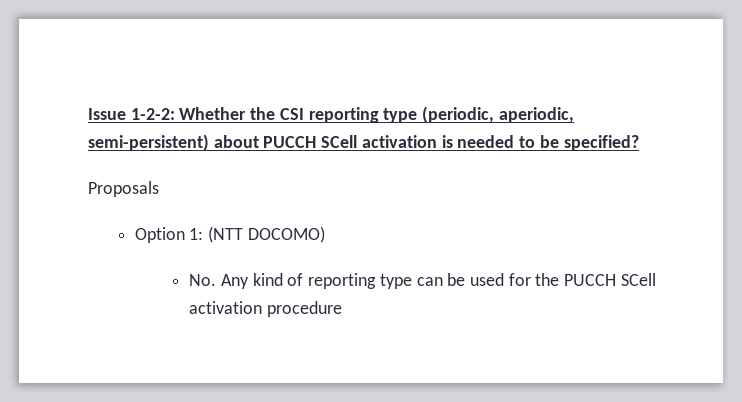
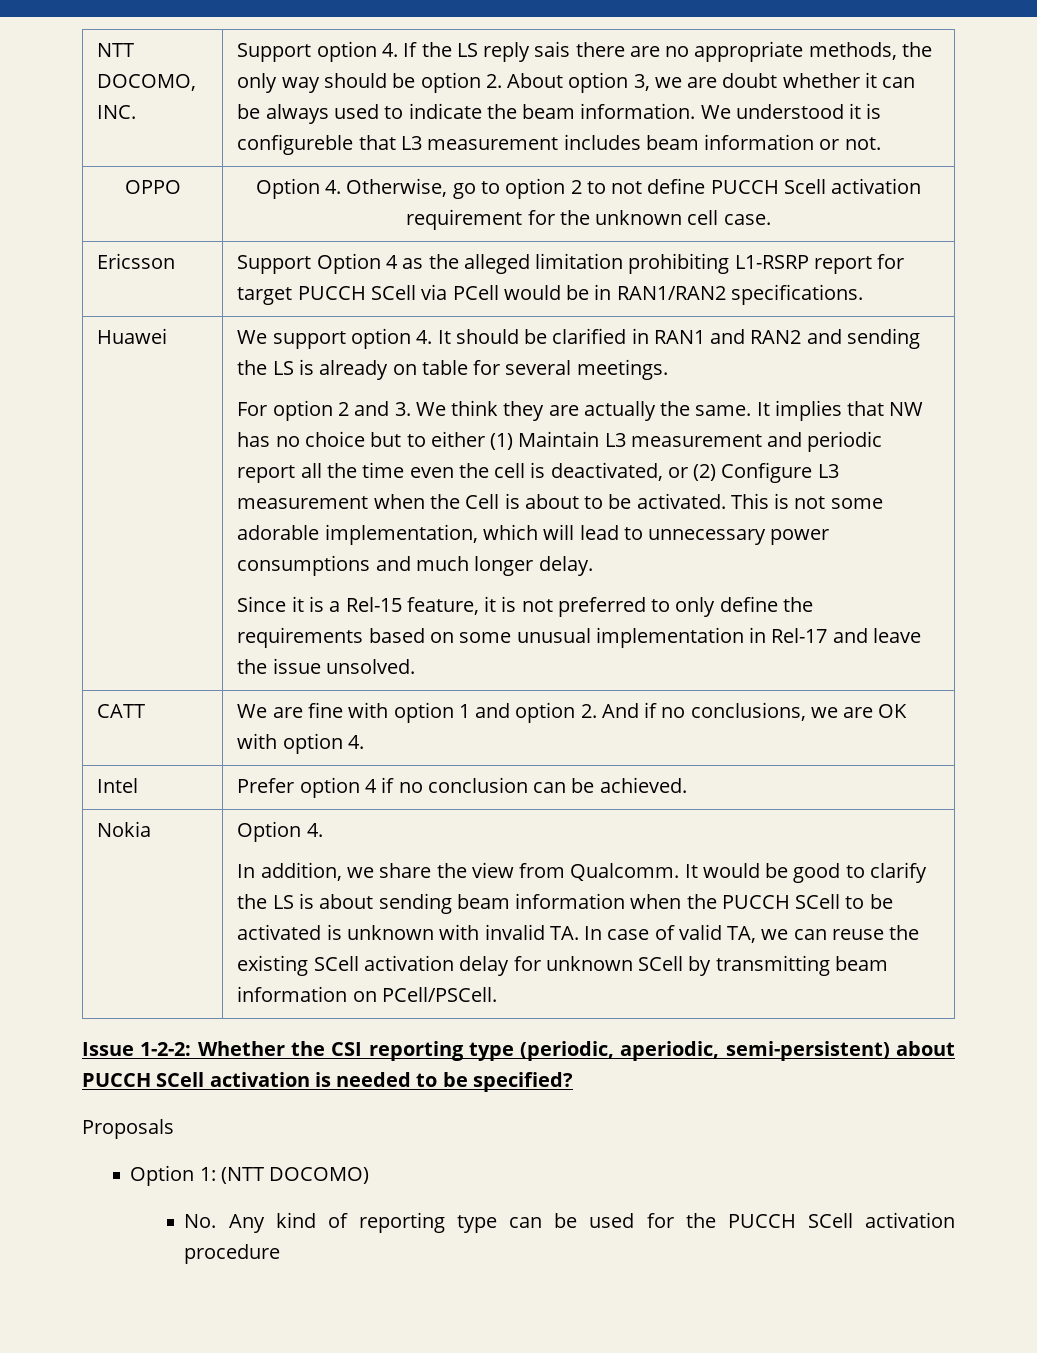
(88, 114) none -> [97,43,135,57] [97,74,197,91] [97,105,137,119] [237,41,932,62] [237,72,916,93] [237,103,882,124] [237,134,881,155] [124,180,181,194] [255,178,922,199] [406,209,771,230] [97,253,176,269] [237,253,905,274] [237,284,863,305] [97,328,168,344] [237,328,920,349] [237,359,668,380] [237,400,924,421] [237,431,883,452] [237,462,839,483] [237,493,883,509] [237,524,830,545] [237,555,593,576] [237,596,813,617] [237,627,921,648] [237,658,416,674] [97,704,146,718] [237,702,908,723] [237,733,365,754] [97,778,139,793] [237,777,687,798] [97,821,152,837] [237,821,323,842] [237,862,927,883] [237,893,893,914] [237,924,920,943] [237,955,888,976] [237,986,498,1002] NTT DOCOMO, INC. | Support option 4. If the LS reply sais there are no appropriate methods, the only way should be option 2. About option 3, we are doubt whether it can be always used to indicate the beam information. We understood it is configureble that L3 measurement includes beam information or not. // OPPO | Option 4. Otherwise, go to option 2 to not define PUCCH Scell activation requirement for the unknown cell case. // Ericsson | Support Option 4 as the alleged limitation prohibiting L1-RSRP report for target PUCCH SCell via PCell would be in RAN1/RAN2 specifications. // Huawei | We support option 4. It should be clarified in RAN1 and RAN2 and sending the LS is already on table for several meetings. // For option 2 and 3. We think they are actually the same. It implies that NW has no choice but to either (1) Maintain L3 measurement and periodic report all the time even the cell is deactivated, or (2) Configure L3 measurement when the Cell is about to be activated. This is not some adorable implementation, which will lead to unnecessary power consumptions and much longer delay. // Since it is a Rel-15 feature, it is not preferred to only define the requirements based on some unusual implementation in Rel-17 and leave the issue unsolved. // CATT | We are fine with option 1 and option 2. And if no conclusions, we are OK with option 4. // Intel | Prefer option 4 if no conclusion can be achieved. // Nokia | Option 4. // In addition, we share the view from Qualcomm. It would be good to clarify the LS is about sending beam information when the PUCCH SCell to be activated is unknown with invalid TA. In case of valid TA, we can reuse the existing SCell activation delay for unknown SCell by transmitting beam information on PCell/PSCell. //

